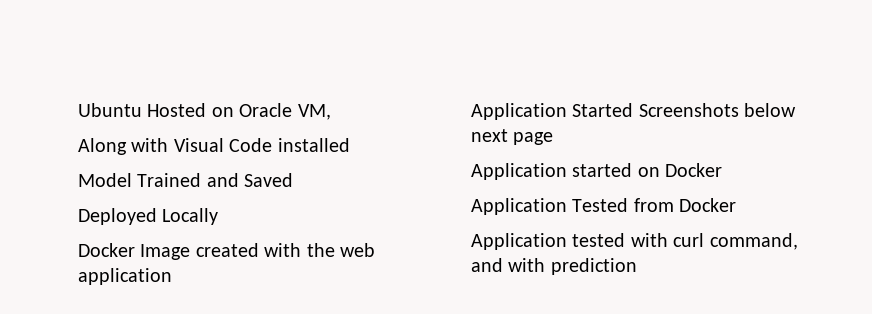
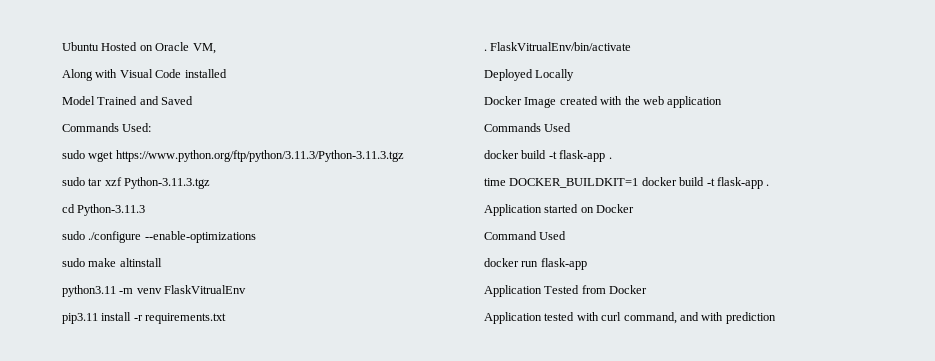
(294, 180) none -> [62,123,152,132] [62,150,404,162] [62,177,211,189] [62,204,146,216] [62,231,256,243] [62,258,162,267] [62,285,247,297] [62,312,227,324] [484,42,632,51] // Commands Used: // sudo wget https://www.python.org/ftp/python/3.11.3/Python-3.11.3.tgz // sudo tar xzf Python-3.11.3.tgz // cd Python-3.11.3 // sudo ./configure --enable-optimizations // sudo make altinstall // python3.11 -m venv FlaskVitrualEnv // pip3.11 install -r requirements.txt // . FlaskVitrualEnv/bin/activate
[471,103,797,120] [471,129,554,145] Application Started Screenshots below next page -> [484,123,572,132] [484,150,612,162] [484,177,770,189] Commands Used // docker build -t flask-app . // time DOCKER_BUILDKIT=1 docker build -t flask-app .
(723, 170) none -> [484,231,567,240] [484,258,587,270] // Command Used // docker run flask-app

